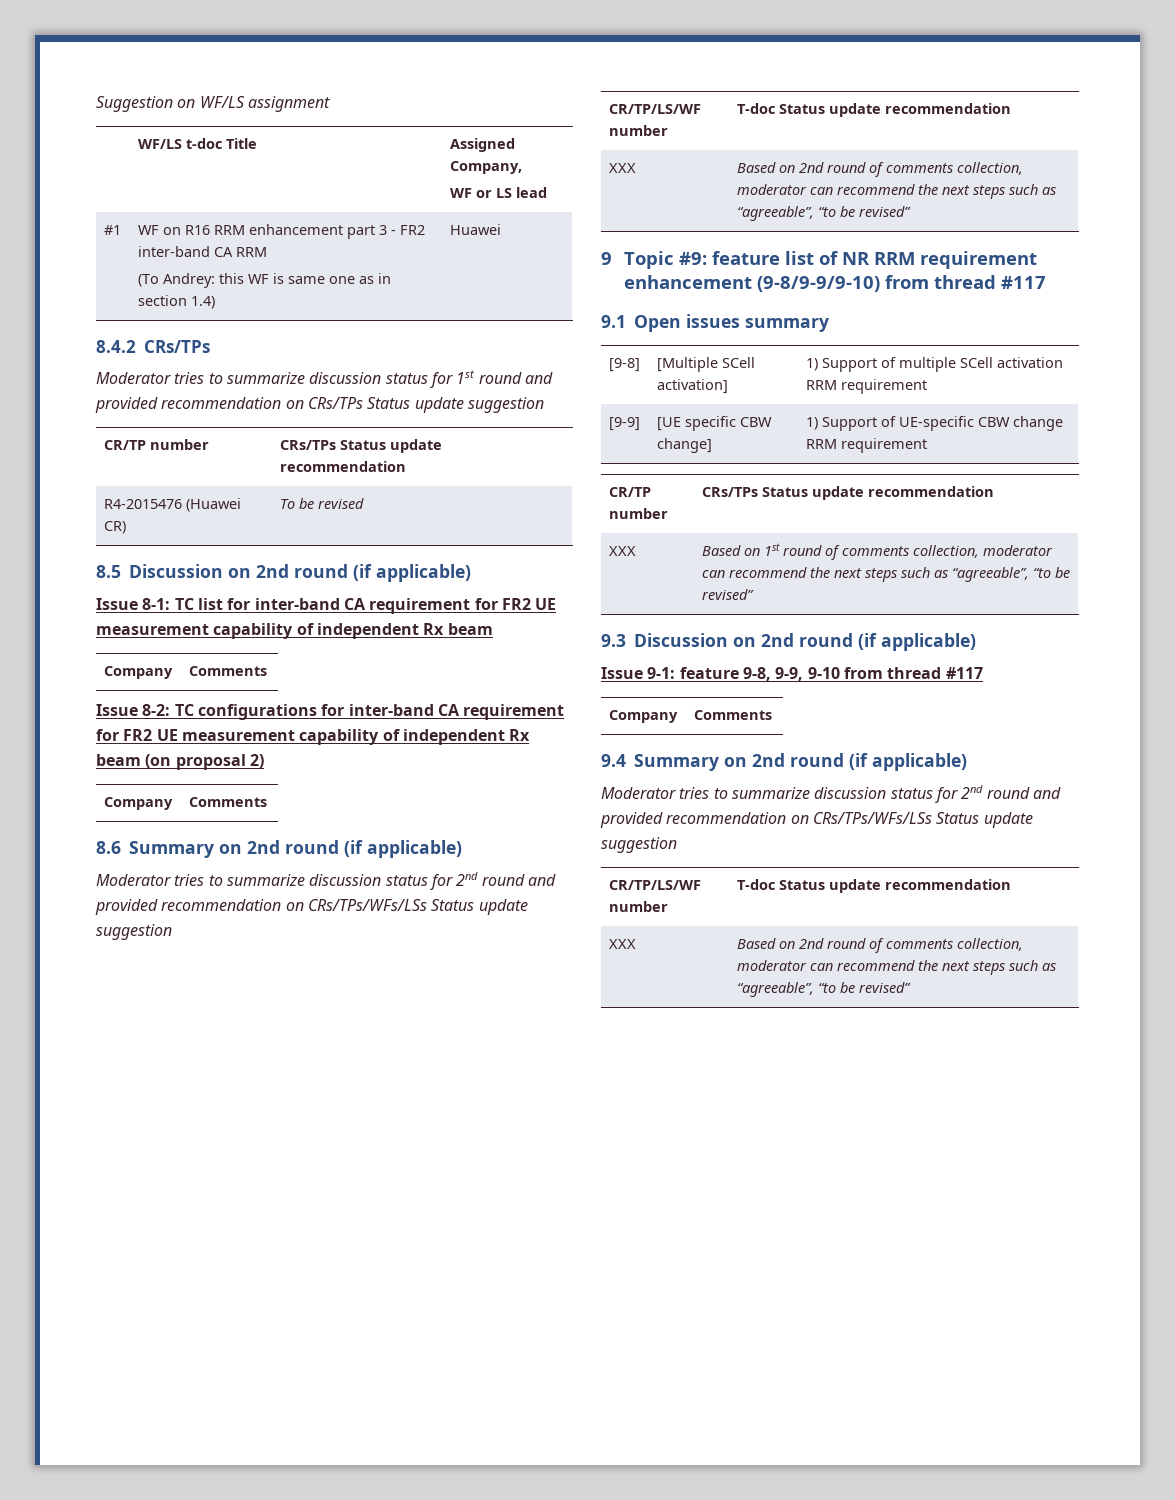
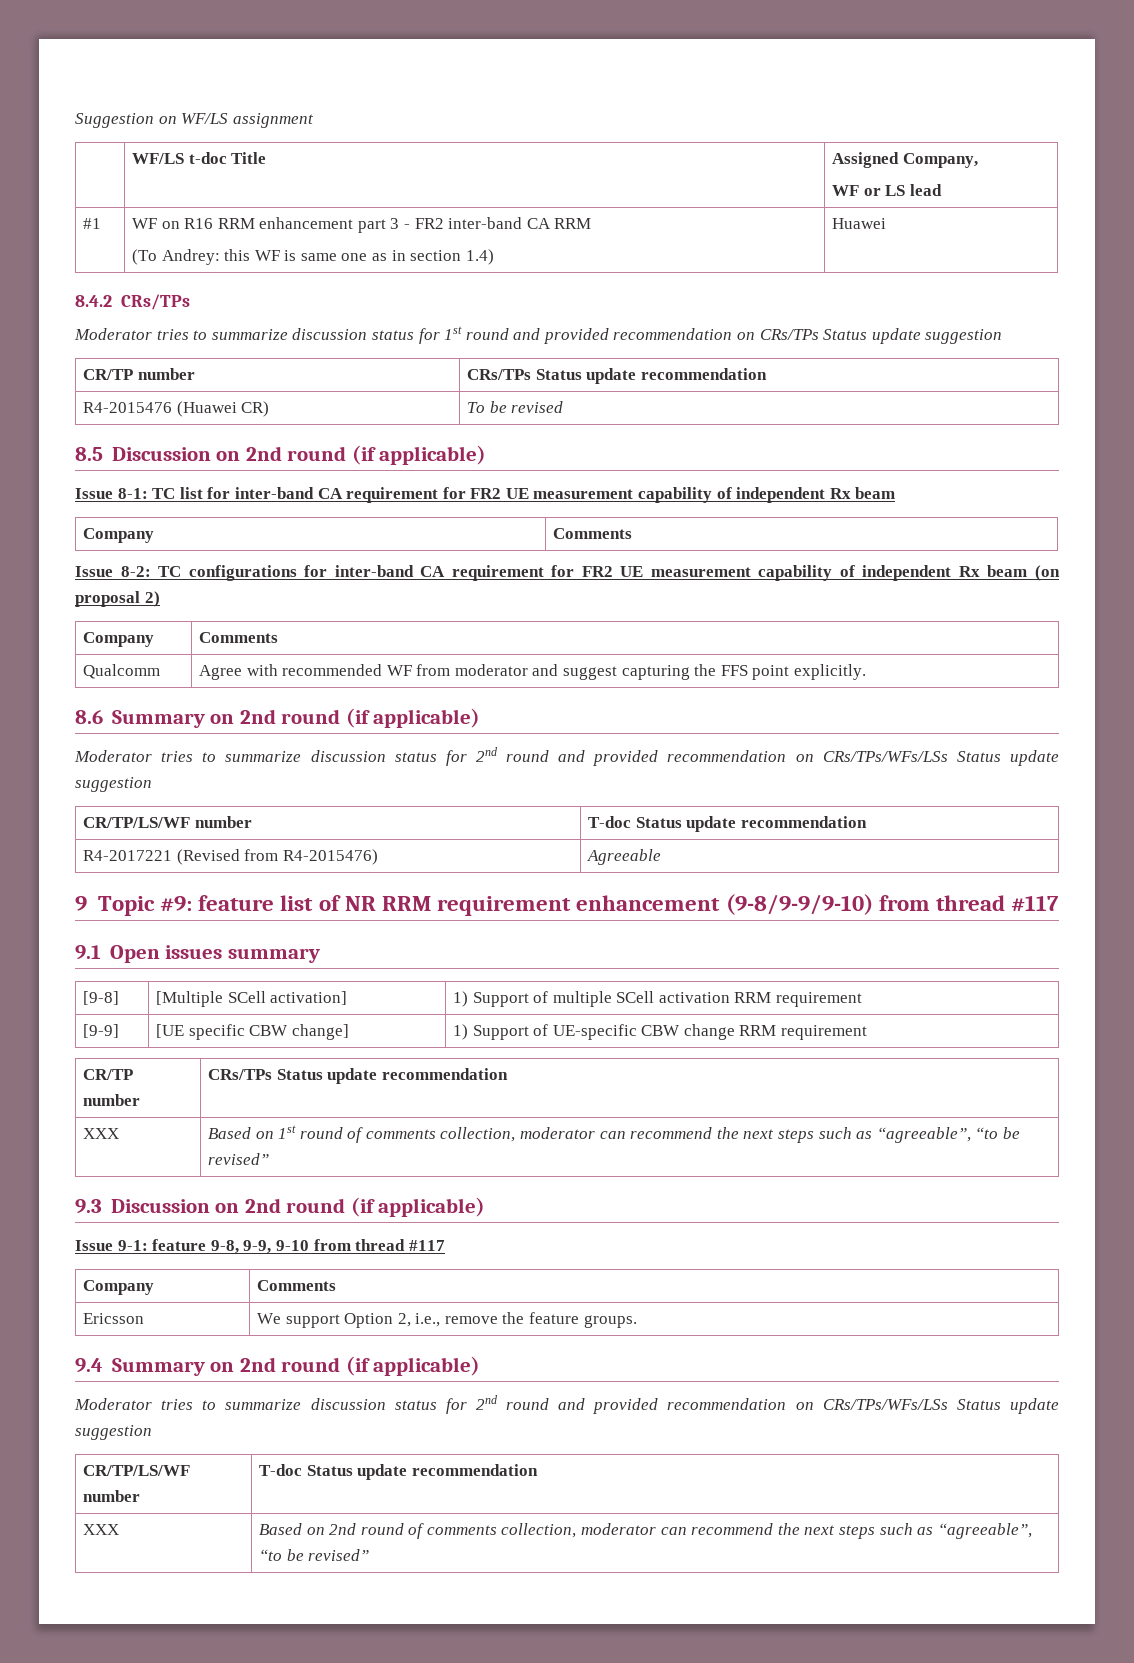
(268, 802) none -> [82,664,160,679] [198,664,867,680] // Qualcomm | Agree with recommended WF from moderator and suggest capturing the FFS point explicitly.
[609,163,637,173] [737,162,1024,177] [737,184,1057,199] [737,206,912,221] XXX | Based on 2nd round of comments collection, moderator can recommend the next steps such as “agreeable”, “to be revised” -> [82,849,378,865] [586,849,661,865] R4-2017221 (Revised from R4-2015476) | Agreeable
(773, 715) none -> [82,1313,144,1324] [256,1312,637,1328] // Ericsson | We support Option 2, i.e., remove the feature groups.

